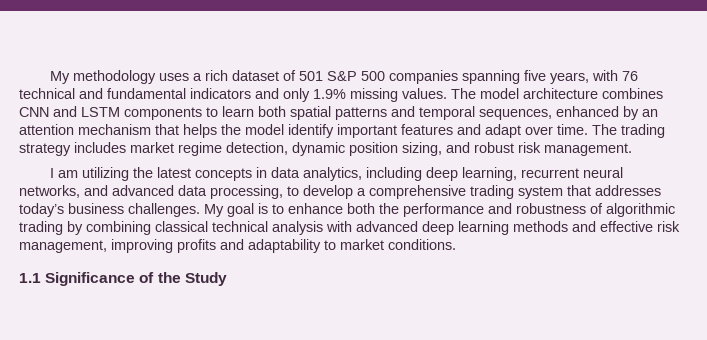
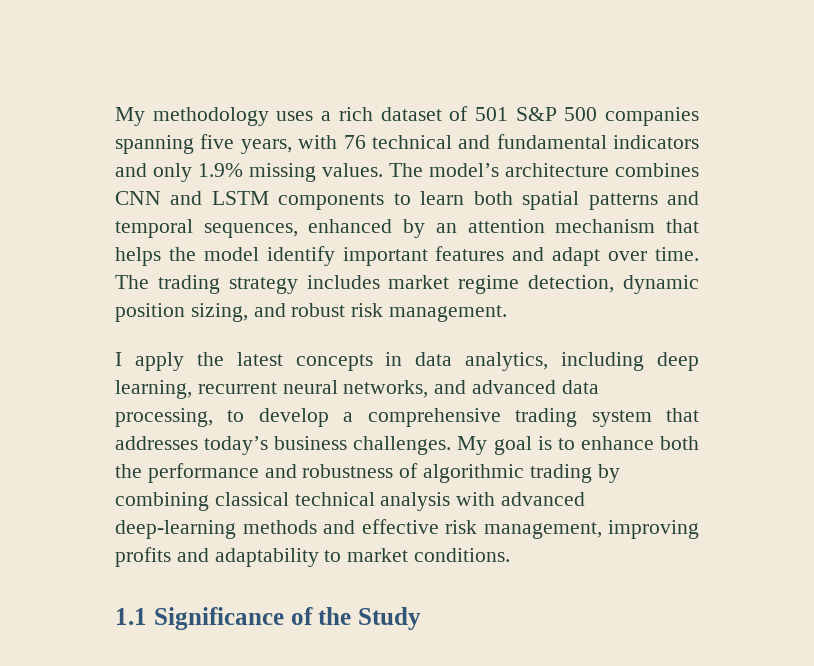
[480,88,519,99] model -> [429,163,499,177] model’s
[58,167,130,181] am utilizing -> [134,352,184,371] apply
[422,221,509,235] deep learning -> [115,520,236,539] deep-learning

